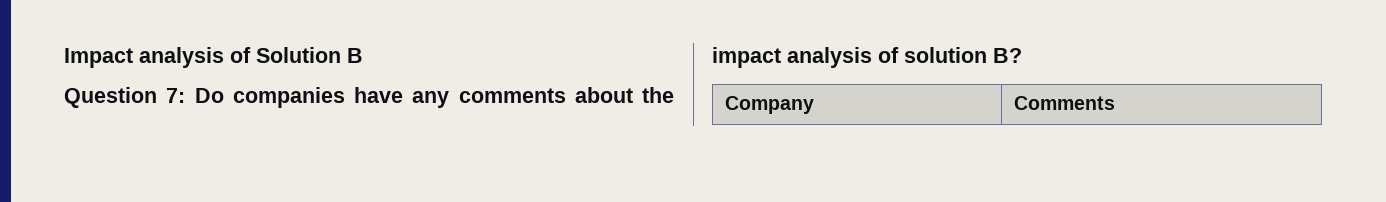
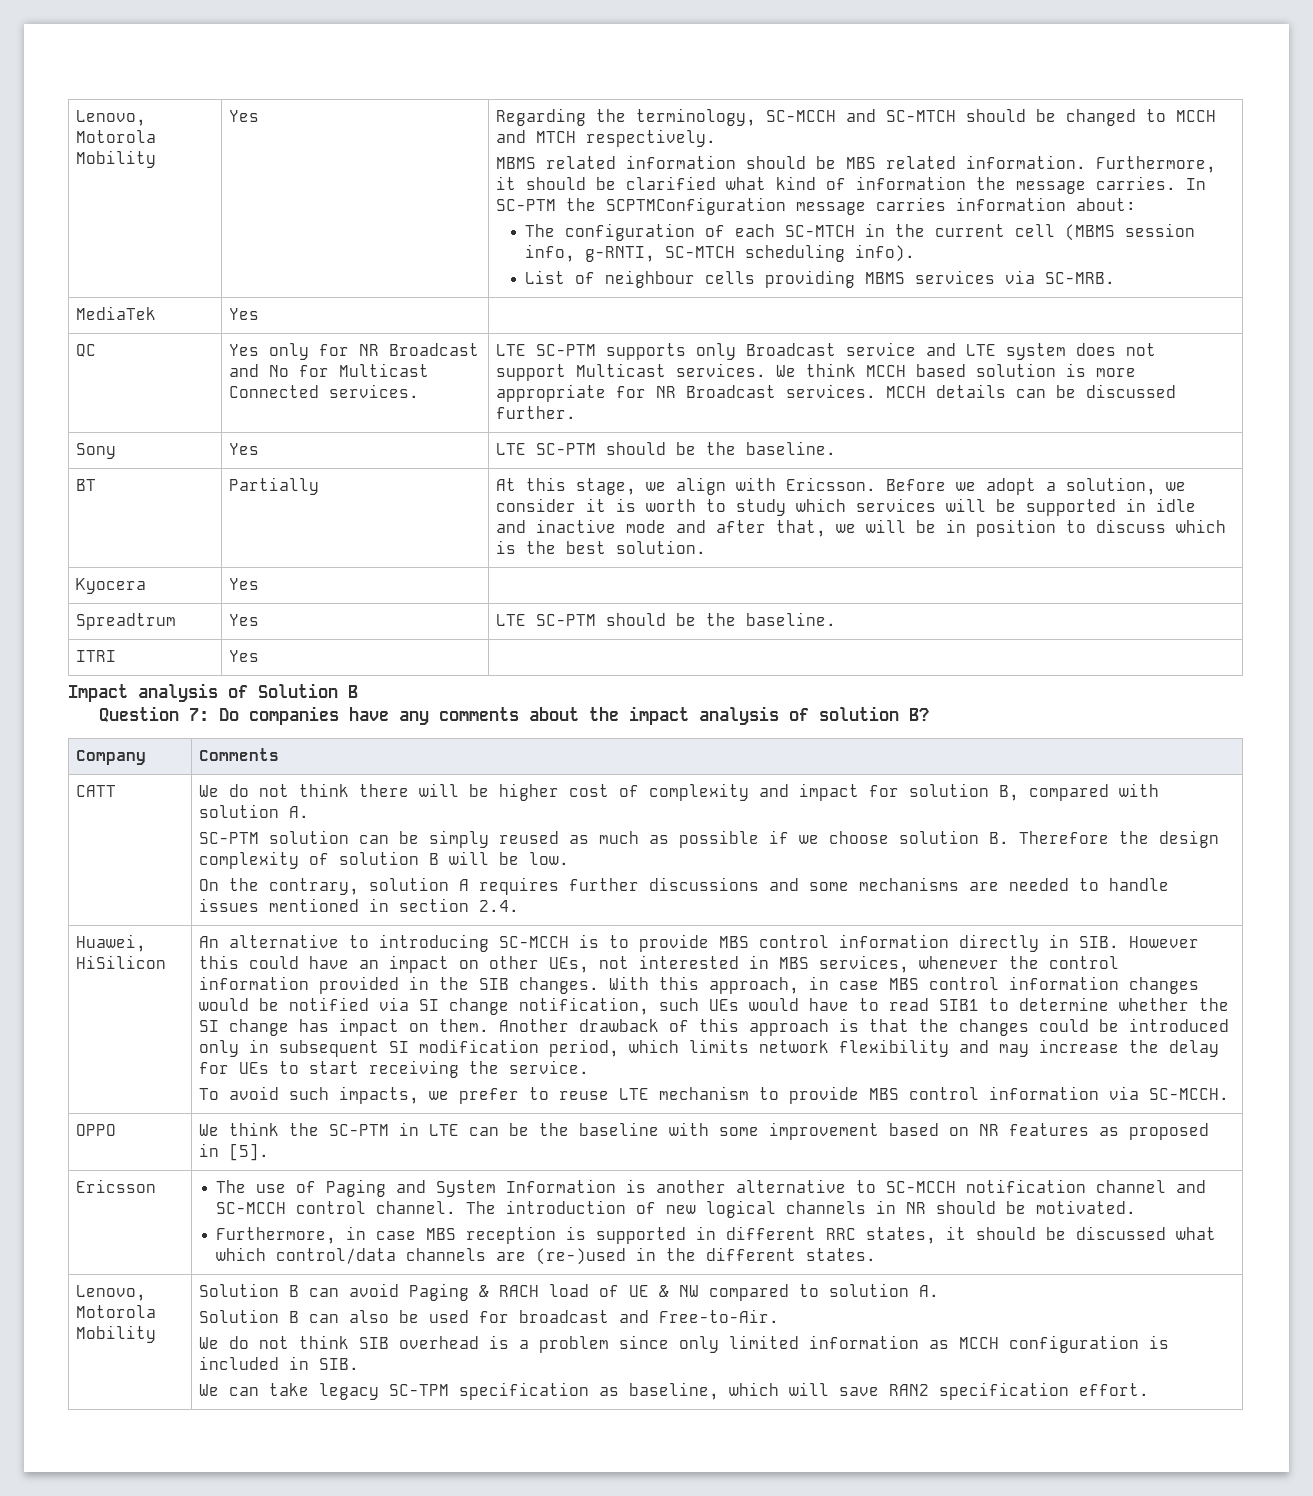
(64, 58) none -> [75,110,146,126] [75,130,156,143] [75,150,156,168] [228,110,259,122] [495,108,1216,126] [495,129,716,147] [495,155,1216,173] [495,176,1206,194] [495,197,1136,215] [524,223,1195,241] [524,244,915,262] [524,270,1115,288] [75,306,156,320] [228,308,259,320] [75,344,96,357] [228,343,479,360] [228,363,429,377] [228,384,419,398] [495,342,1156,360] [495,363,1136,381] [495,384,1176,402] [495,406,576,419] [75,443,116,459] [228,443,259,455] [495,441,836,455] [75,479,96,491] [228,477,319,495] [495,477,1186,495] [495,498,1196,516] [495,519,1226,537] [495,540,706,554] [75,578,146,594] [228,578,259,590] [75,613,176,630] [228,614,259,626] [495,612,836,626] [75,650,116,662] [228,650,259,662] Lenovo, Motorola Mobility | Yes | Regarding the terminology, SC-MCCH and SC-MTCH should be changed to MCCH and MTCH respectively. // MBMS related information should be MBS related information. Furthermore, it should be clarified what kind of information the message carries. In SC-PTM the SCPTMConfiguration message carries information about: // The configuration of each SC-MTCH in the current cell (MBMS session info, g-RNTI, SC-MTCH scheduling info). // List of neighbour cells providing MBMS services via SC-MRB. // MediaTek | Yes | // QC | Yes only for NR Broadcast and No for Multicast Connected services. | LTE SC-PTM supports only Broadcast service and LTE system does not support Multicast services. We think MCCH based solution is more appropriate for NR Broadcast services. MCCH details can be discussed further. // Sony | Yes | LTE SC-PTM should be the baseline. // BT | Partially | At this stage, we align with Ericsson. Before we adopt a solution, we consider it is worth to study which services will be supported in idle and inactive mode and after that, we will be in position to discuss which is the best solution. // Kyocera | Yes | // Spreadtrum | Yes | LTE SC-PTM should be the baseline. // ITRI | Yes | //
(1115, 103) none -> [75,785,116,797] [198,783,1159,801] [198,804,309,818] [198,830,1219,848] [198,851,569,869] [198,877,1169,895] [198,898,519,912] [75,934,146,952] [75,955,166,969] [198,934,1199,952] [198,955,1119,973] [198,976,1199,994] [198,997,1229,1015] [198,1018,1229,1036] [198,1039,1219,1057] [198,1060,589,1078] [198,1086,1229,1104] [75,1124,116,1136] [198,1122,1209,1140] [198,1143,269,1161] [75,1179,156,1193] [215,1179,1206,1197] [215,1200,1136,1218] [215,1226,1216,1244] [215,1247,876,1265] [75,1285,146,1301] [75,1305,156,1318] [75,1325,156,1343] [198,1283,939,1301] [198,1309,779,1323] [198,1335,1169,1353] [198,1356,359,1370] [198,1382,1149,1400] // CATT | We do not think there will be higher cost of complexity and impact for solution B, compared with solution A. // SC-PTM solution can be simply reused as much as possible if we choose solution B. Therefore the design complexity of solution B will be low. // On the contrary, solution A requires further discussions and some mechanisms are needed to handle issues mentioned in section 2.4. // Huawei, HiSilicon | An alternative to introducing SC-MCCH is to provide MBS control information directly in SIB. However this could have an impact on other UEs, not interested in MBS services, whenever the control information provided in the SIB changes. With this approach, in case MBS control information changes would be notified via SI change notification, such UEs would have to read SIB1 to determine whether the SI change has impact on them. Another drawback of this approach is that the changes could be introduced only in subsequent SI modification period, which limits network flexibility and may increase the delay for UEs to start receiving the service. // To avoid such impacts, we prefer to reuse LTE mechanism to provide MBS control information via SC-MCCH. // OPPO | We think the SC-PTM in LTE can be the baseline with some improvement based on NR features as proposed in [5]. // Ericsson | The use of Paging and System Information is another alternative to SC-MCCH notification channel and SC-MCCH control channel. The introduction of new logical channels in NR should be motivated. // Furthermore, in case MBS reception is supported in different RRC states, it should be discussed what which control/data channels are (re-)used in the different states. // Lenovo, Motorola Mobility | Solution B can avoid Paging & RACH load of UE & NW compared to solution A. // Solution B can also be used for broadcast and Free-to-Air. // We do not think SIB overhead is a problem since only limited information as MCCH configuration is included in SIB. // We can take legacy SC-TPM specification as baseline, which will save RAN2 specification effort.

